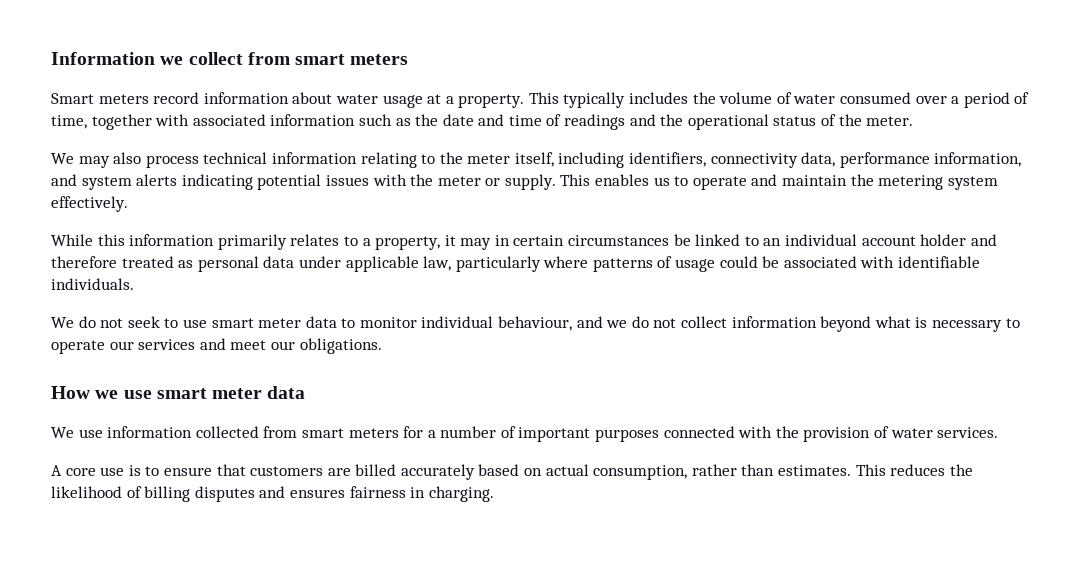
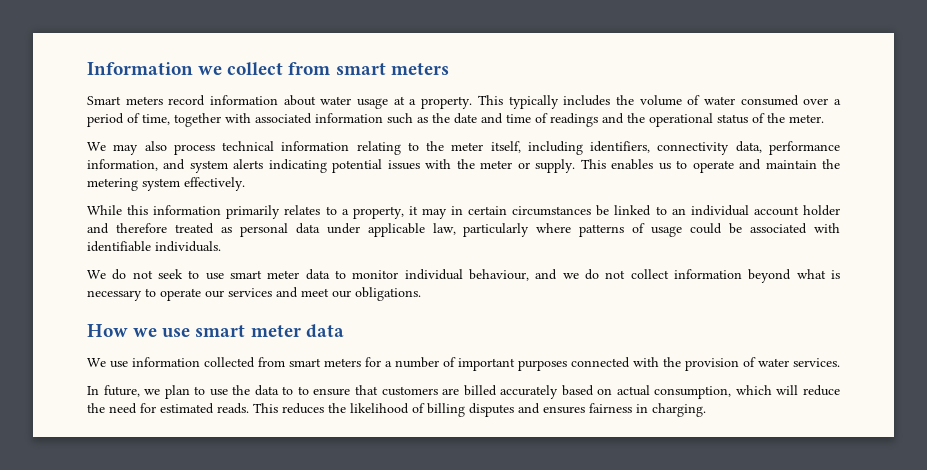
[51,465,141,476] A core use is -> [87,385,294,399] In future, we plan to use the data to
[691,464,852,476] rather than estimates. -> [735,385,840,396] [87,403,249,414] which will reduce the need for estimated reads.

